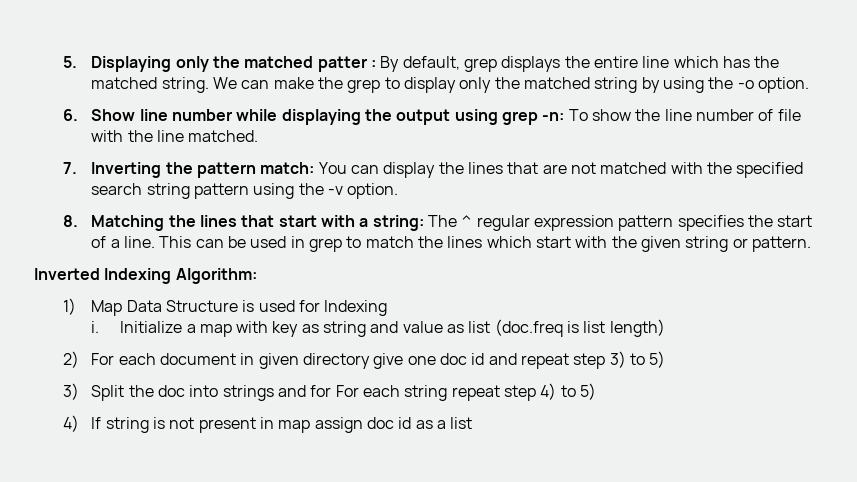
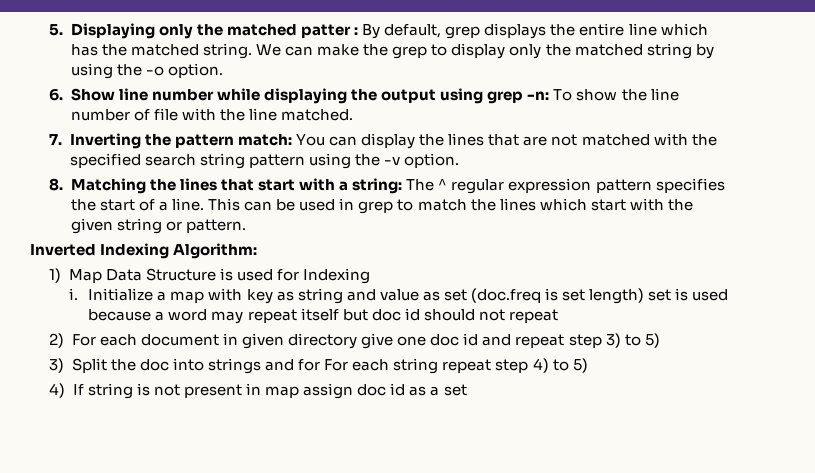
[468,321,491,333] list -> [443,289,467,301] set
[583,321,606,333] list -> [561,289,585,301] set
(665, 328) none -> [648,288,729,301] [88,308,558,324] set is used because a word may repeat itself but doc id should not repeat
[450,417,473,429] list -> [443,384,467,396] set

